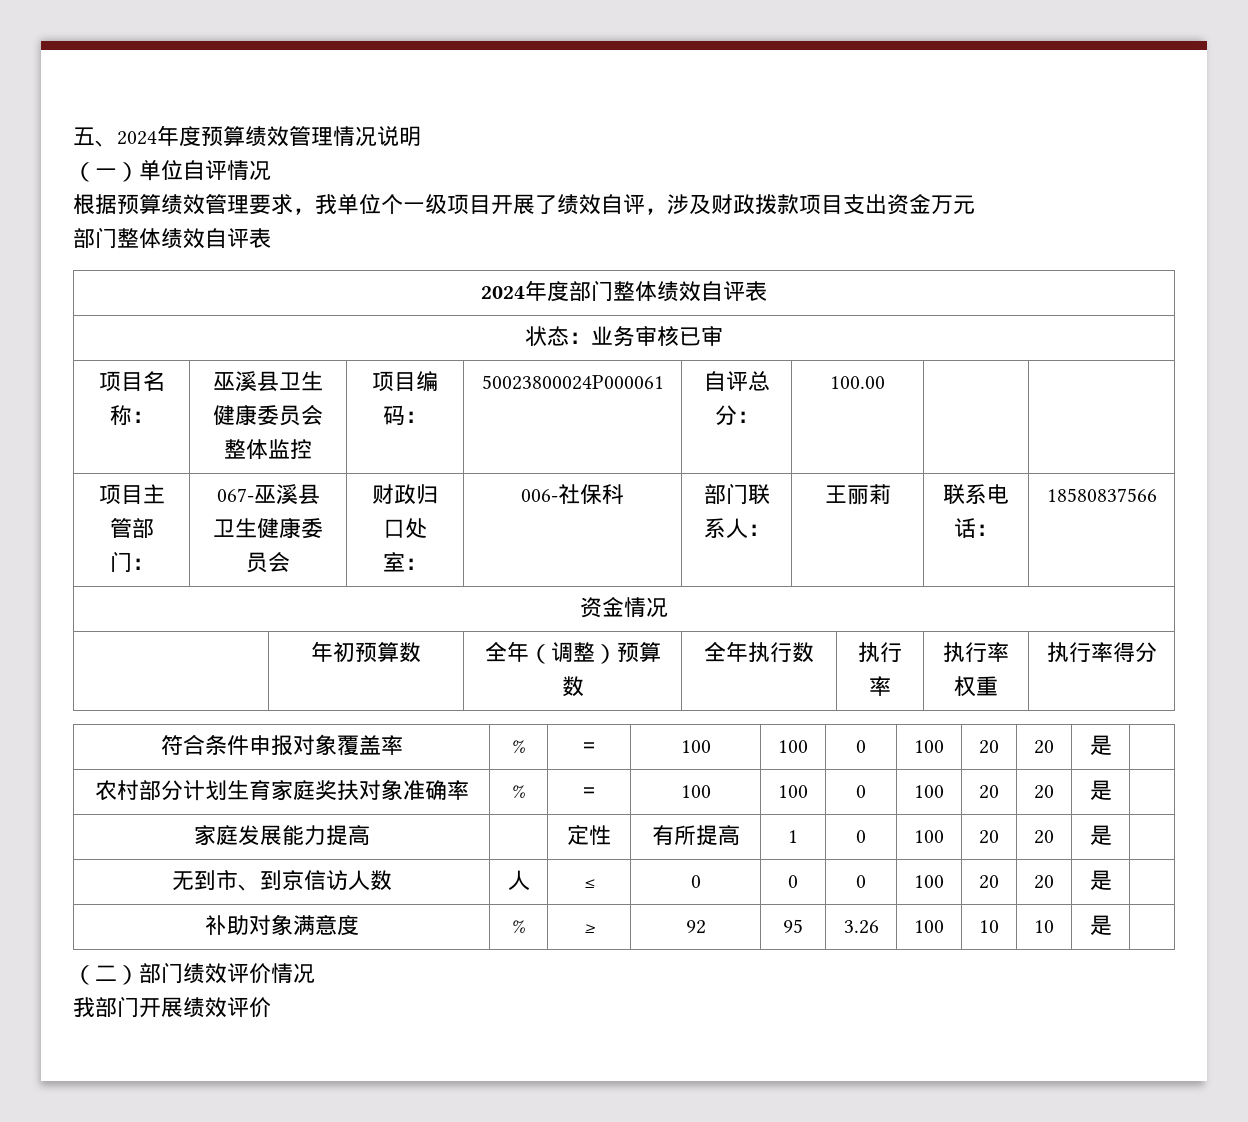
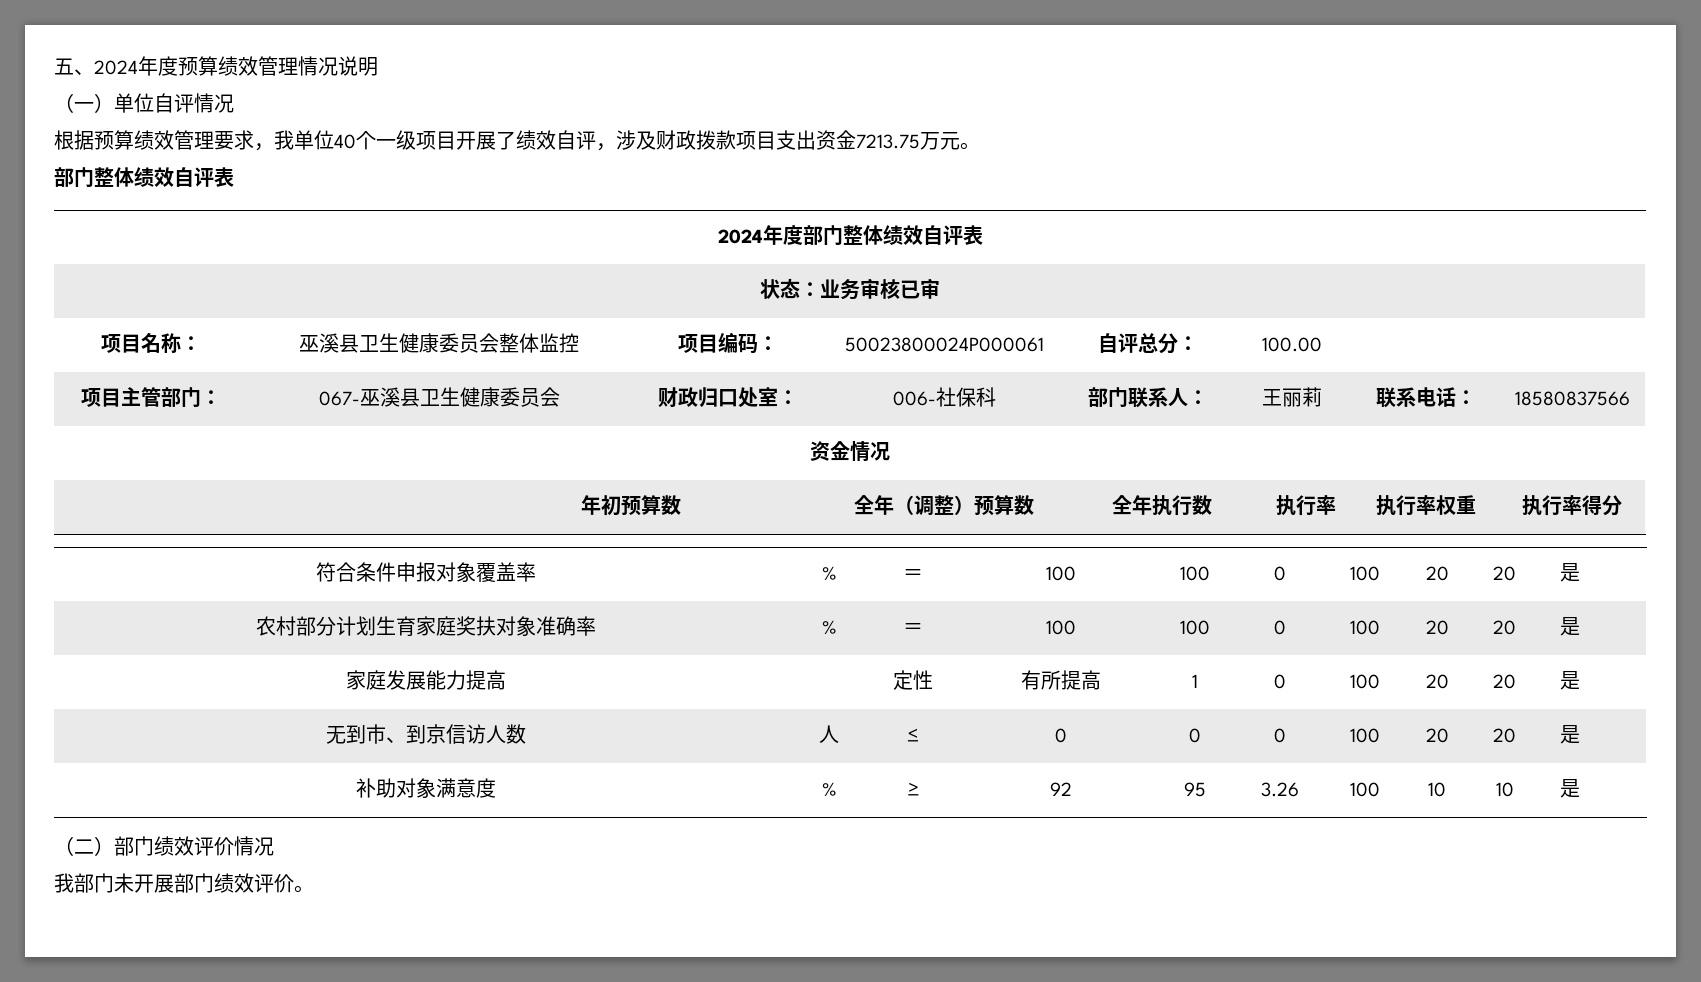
(381, 204) none -> [334,134,356,149] 40
(931, 204) none -> [856,134,920,149] 7213.75
(975, 204) none -> [960,142,980,150] 。
[139,997,271,1018] 开展绩效评价 -> [114,873,314,893] 未开展部门绩效评价。

